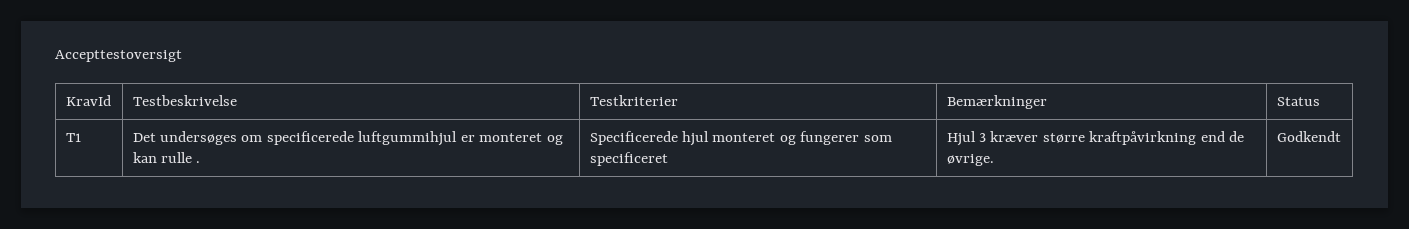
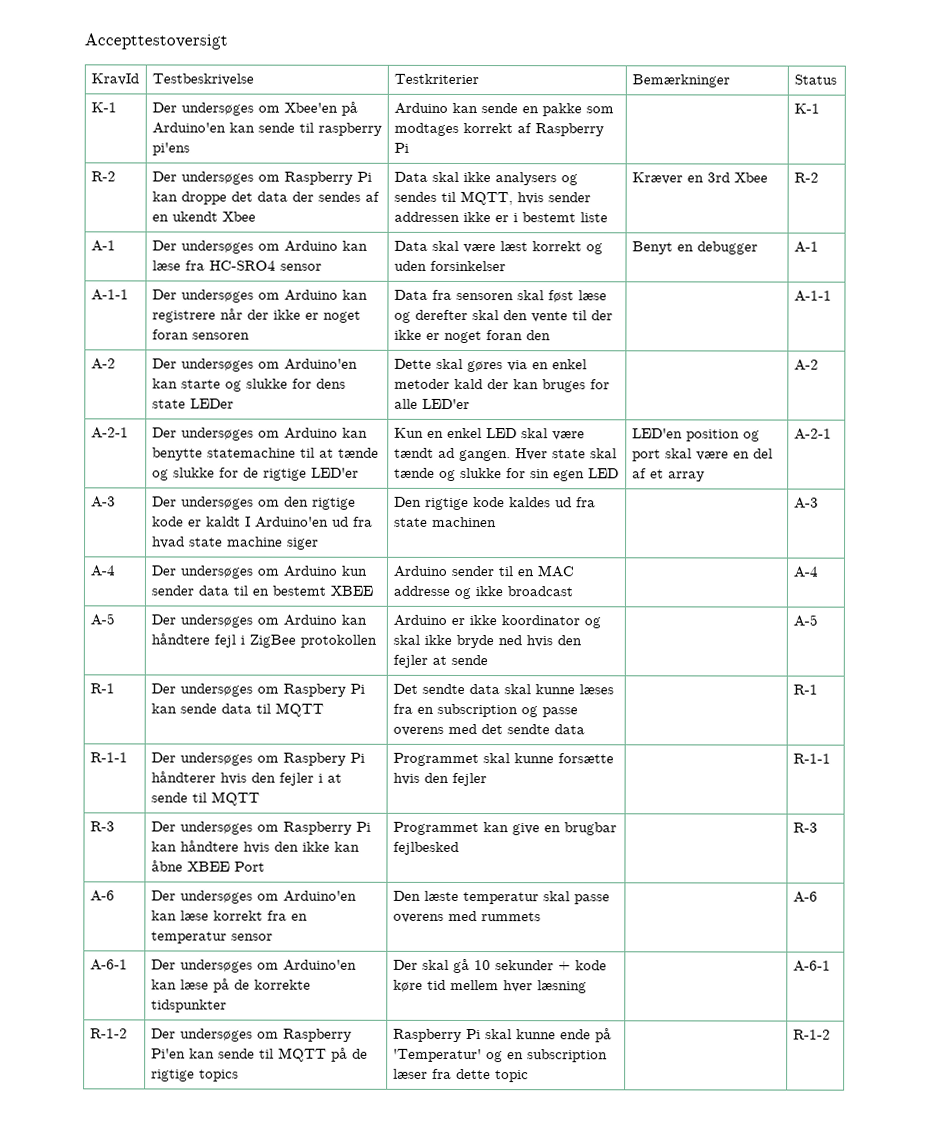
[65,133,81,142] [132,131,563,146] [132,152,201,163] [589,131,892,146] [589,152,668,166] [946,131,1245,146] [946,154,994,166] [1276,131,1341,142] T1 | Det undersøges om specificerede luftgummihjul er monteret og kan rulle . | Specificerede hjul monteret og fungerer som specificeret | Hjul 3 kræver større kraftpåvirkning end de øvrige. | Godkendt -> [90,102,117,113] [151,101,358,116] [151,122,382,136] [151,142,190,156] [393,102,614,117] [393,122,604,137] [393,142,409,153] [793,103,820,114] [90,171,116,182] [151,171,372,185] [151,191,380,205] [151,211,256,222] [393,171,578,186] [393,190,591,206] [393,211,608,223] [631,172,768,185] [793,172,819,183] [90,240,116,252] [151,240,368,254] [151,260,322,271] [393,240,603,255] [393,260,506,272] [631,241,758,255] [793,241,819,253] [90,289,129,301] [151,289,368,303] [151,308,361,323] [151,329,250,340] [393,289,607,303] [393,309,613,323] [393,329,551,344] [793,290,832,302] [90,358,116,370] [151,358,358,372] [151,378,346,392] [151,398,234,409] [393,358,587,373] [393,378,610,393] [393,398,470,410] [793,359,819,371] [90,427,129,439] [151,427,368,441] [151,447,379,461] [151,467,359,481] [393,427,585,441] [393,447,617,462] [393,467,619,482] [631,428,760,442] [631,448,773,462] [631,468,705,482] [793,428,832,440] [90,496,116,508] [151,496,356,510] [151,516,373,528] [151,536,319,550] [393,496,596,511] [393,516,497,528] [793,497,819,509] [89,565,115,577] [150,565,367,579] [150,585,373,596] [392,565,574,578] [392,585,573,600] [792,566,818,578] [89,613,115,626] [150,614,367,628] [150,633,377,648] [392,614,601,629] [392,634,582,649] [392,654,488,668] [792,614,818,627] [89,683,115,694] [150,683,365,697] [150,702,324,717] [392,683,614,695] [392,703,578,718] [392,723,585,736] [792,684,818,695] [89,752,128,763] [150,752,365,766] [150,771,342,786] [150,791,260,806] [392,752,614,767] [392,772,487,787] [792,753,831,764] [89,821,115,832] [150,821,371,835] [150,840,360,854] [150,860,265,872] [392,821,617,836] [392,841,459,855] [792,822,818,833] [89,890,115,902] [150,890,357,904] [150,910,308,921] [150,931,273,944] [392,890,610,905] [392,910,541,923] [792,891,818,903] [89,959,128,971] [150,959,357,973] [150,978,311,993] [150,999,227,1013] [392,958,607,974] [392,979,587,994] [792,960,831,972] [89,1028,128,1039] [150,1028,352,1042] [150,1047,368,1062] [150,1069,239,1082] [392,1028,612,1043] [392,1048,608,1063] [392,1068,529,1083] [792,1029,831,1040] K-1 | Der undersøges om Xbee'en på Arduino'en kan sende til raspberry pi'ens | Arduino kan sende en pakke som modtages korrekt af Raspberry Pi | | K-1 // R-2 | Der undersøges om Raspberry Pi kan droppe det data der sendes af en ukendt Xbee | Data skal ikke analysers og sendes til MQTT, hvis sender addressen ikke er i bestemt liste | Kræver en 3rd Xbee | R-2 // A-1 | Der undersøges om Arduino kan læse fra HC-SRO4 sensor | Data skal være læst korrekt og uden forsinkelser | Benyt en debugger | A-1 // A-1-1 | Der undersøges om Arduino kan registrere når der ikke er noget foran sensoren | Data fra sensoren skal føst læse og derefter skal den vente til der ikke er noget foran den | | A-1-1 // A-2 | Der undersøges om Arduino'en kan starte og slukke for dens state LEDer | Dette skal gøres via en enkel metoder kald der kan bruges for alle LED'er | | A-2 // A-2-1 | Der undersøges om Arduino kan benytte statemachine til at tænde og slukke for de rigtige LED'er | Kun en enkel LED skal være tændt ad gangen. Hver state skal tænde og slukke for sin egen LED | LED'en position og port skal være en del af et array | A-2-1 // A-3 | Der undersøges om den rigtige kode er kaldt I Arduino'en ud fra hvad state machine siger | Den rigtige kode kaldes ud fra state machinen | | A-3 // A-4 | Der undersøges om Arduino kun sender data til en bestemt XBEE | Arduino sender til en MAC addresse og ikke broadcast | | A-4 // A-5 | Der undersøges om Arduino kan håndtere fejl i ZigBee protokollen | Arduino er ikke koordinator og skal ikke bryde ned hvis den fejler at sende | | A-5 // R-1 | Der undersøges om Raspbery Pi kan sende data til MQTT | Det sendte data skal kunne læses fra en subscription og passe overens med det sendte data | | R-1 // R-1-1 | Der undersøges om Raspbery Pi håndterer hvis den fejler i at sende til MQTT | Programmet skal kunne forsætte hvis den fejler | | R-1-1 // R-3 | Der undersøges om Raspberry Pi kan håndtere hvis den ikke kan åbne XBEE Port | Programmet kan give en brugbar fejlbesked | | R-3 // A-6 | Der undersøges om Arduino'en kan læse korrekt fra en temperatur sensor | Den læste temperatur skal passe overens med rummets | | A-6 // A-6-1 | Der undersøges om Arduino'en kan læse på de korrekte tidspunkter | Der skal gå 10 sekunder + kode køre tid mellem hver læsning | | A-6-1 // R-1-2 | Der undersøges om Raspberry Pi'en kan sende til MQTT på de rigtige topics | Raspberry Pi skal kunne ende på 'Temperatur' og en subscription læser fra dette topic | | R-1-2

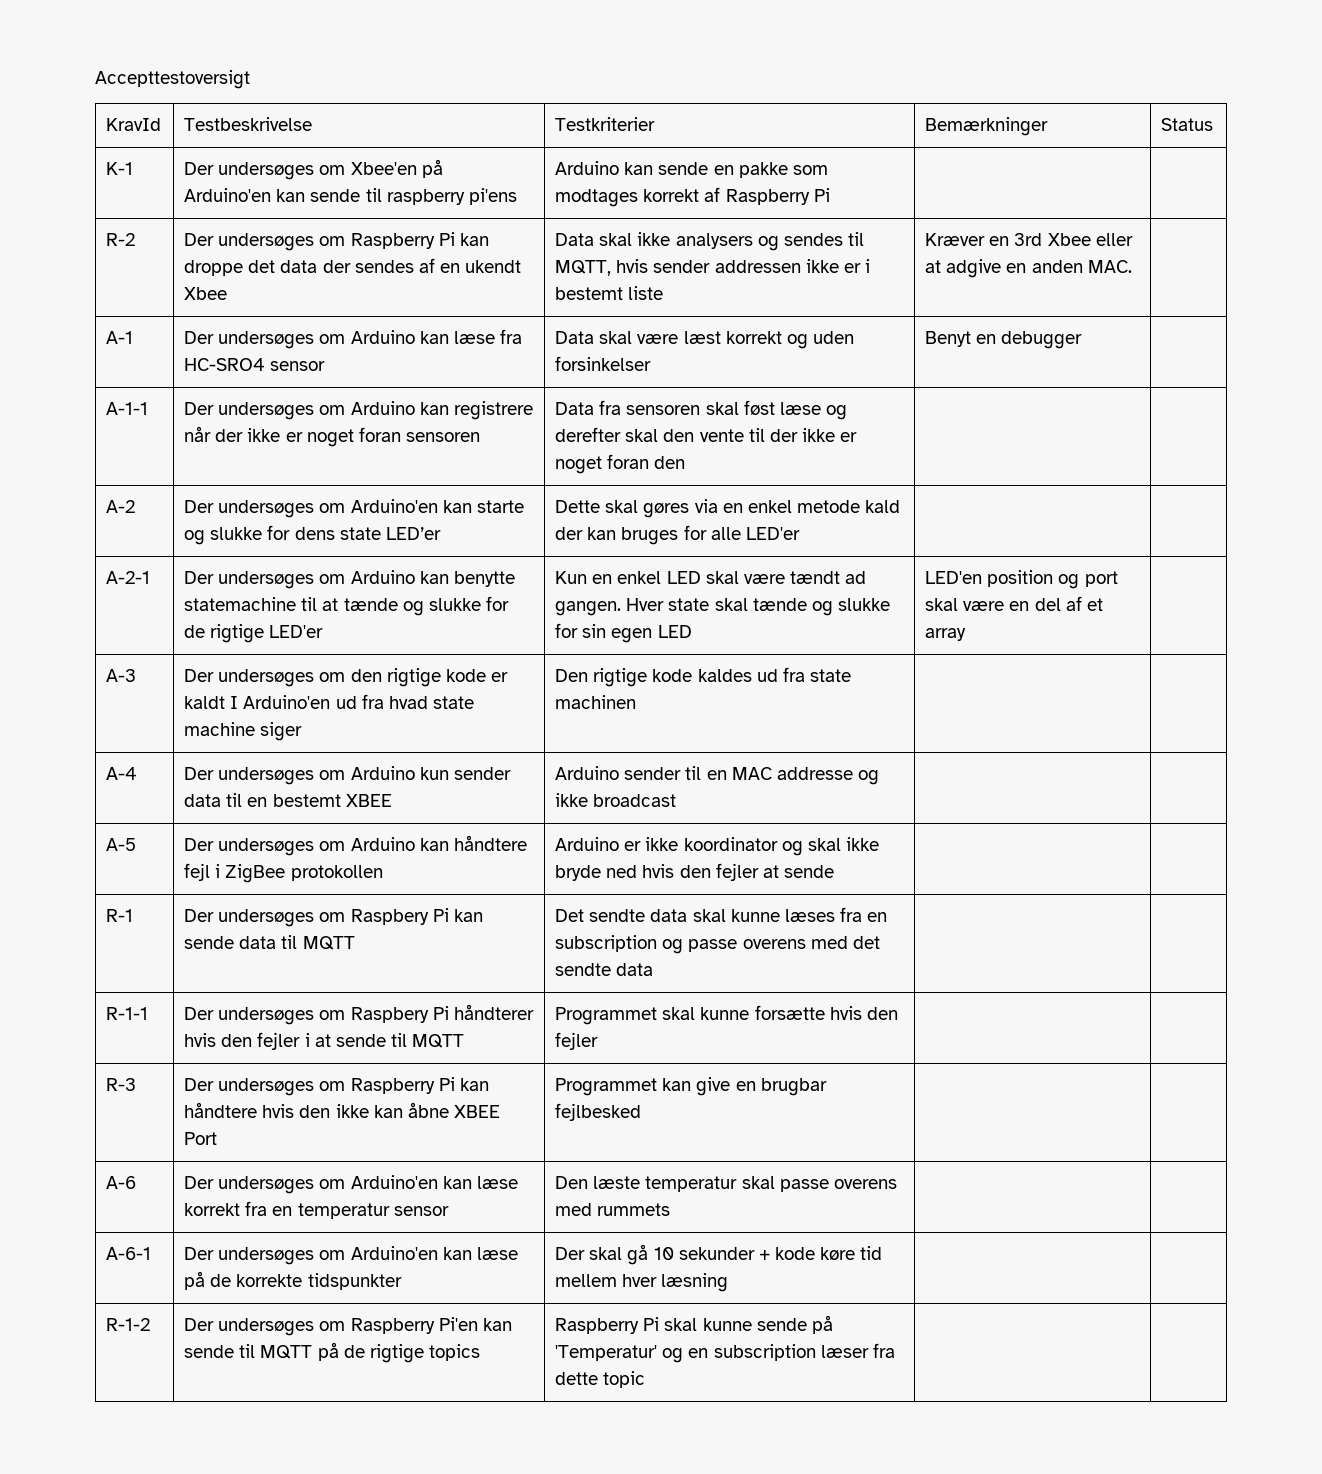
[793,103,820,114] K-1 -> (830, 195) none
[793,172,819,183] | R-2 -> [1095,233,1133,246] [925,259,1132,278] eller at adgive en anden MAC. |
[793,241,819,253] A-1 -> (1083, 340) none
[793,290,832,302] A-1-1 -> (686, 462) none
[189,398,234,409] LEDer -> [385,527,441,540] LED’er
[393,378,450,389] metoder -> [796,500,860,513] metode
[793,359,819,371] A-2 -> (800, 533) none
[793,428,832,440] A-2-1 -> (967, 634) none
[793,497,819,509] A-3 -> (637, 702) none
[792,566,818,578] A-4 -> (677, 800) none
[792,614,818,627] A-5 -> (834, 871) none
[792,684,818,695] R-1 -> (654, 969) none
[792,753,831,764] R-1-1 -> (599, 1041) none
[792,822,818,833] R-3 -> (642, 1112) none
[792,891,818,903] A-6 -> (671, 1209) none
[792,960,831,972] A-6-1 -> (729, 1282) none
[559,1029,591,1040] ende -> [756,1318,807,1331] sende
[792,1029,831,1040] R-1-2 -> (646, 1379) none

